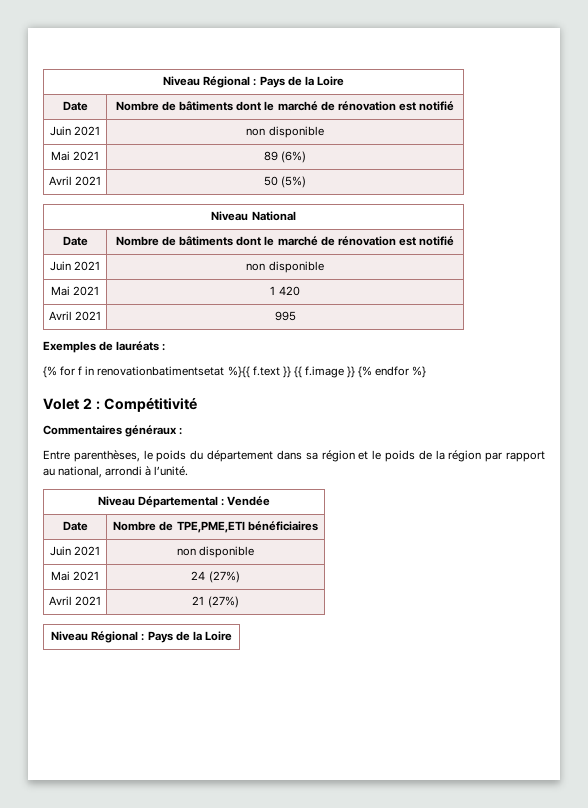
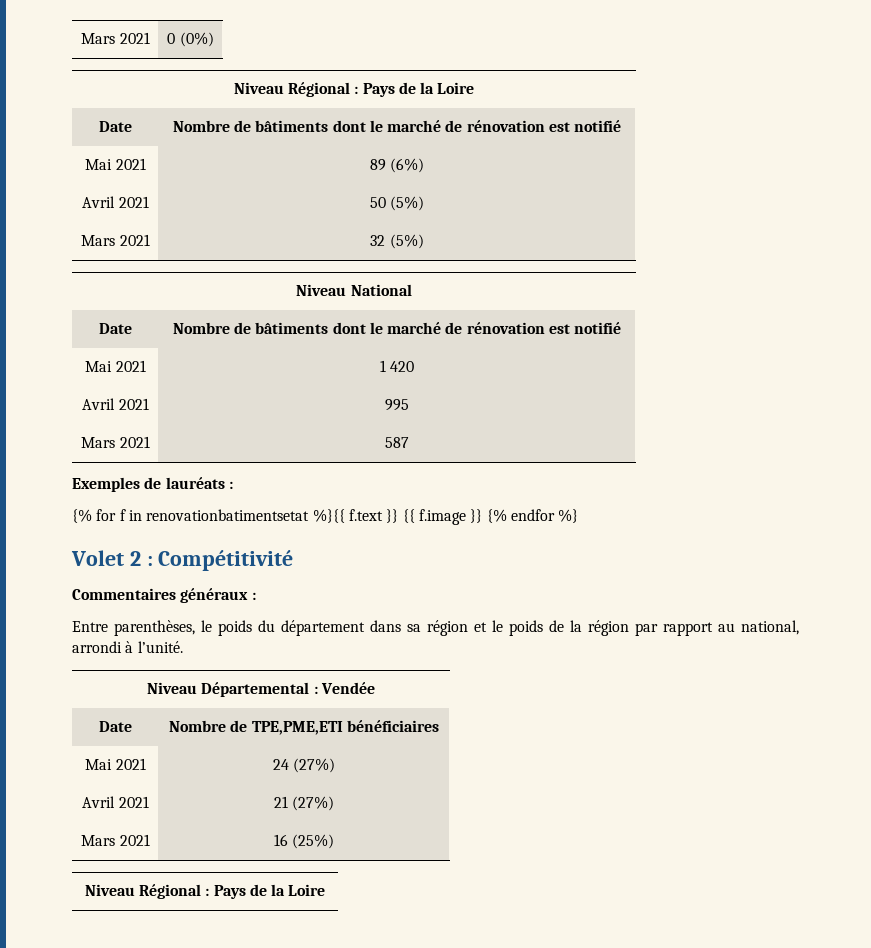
(163, 81) none -> [81,32,150,44] [167,32,214,47] Mars 2021 | 0 (0%) //
[49,126,101,136] [246,126,324,138] // Juin 2021 | non disponible -> (622, 126) none
(307, 182) none -> [81,234,150,246] [370,234,424,249] // Mars 2021 | 32 (5%)
[49,261,101,271] [246,261,324,273] // Juin 2021 | non disponible -> (622, 328) none
(296, 316) none -> [81,436,150,448] [385,437,409,448] // Mars 2021 | 587
[49,546,101,556] [176,546,255,558] // Juin 2021 | non disponible -> (439, 726) none
(239, 602) none -> [81,834,150,846] [273,834,335,849] // Mars 2021 | 16 (25%)

